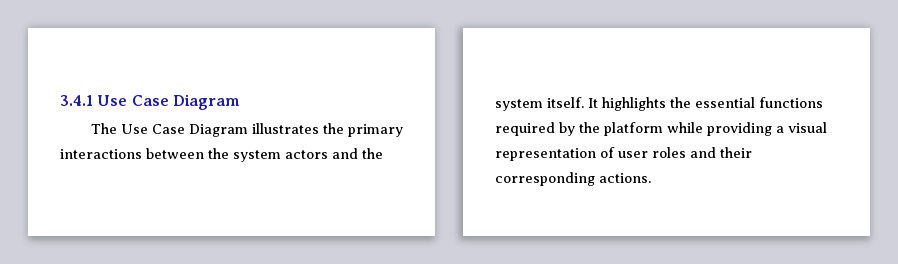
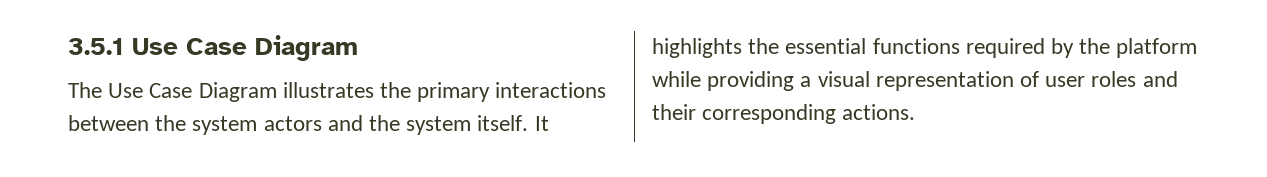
[60,95,93,106] 3.4.1 -> [68,38,124,55] 3.5.1

